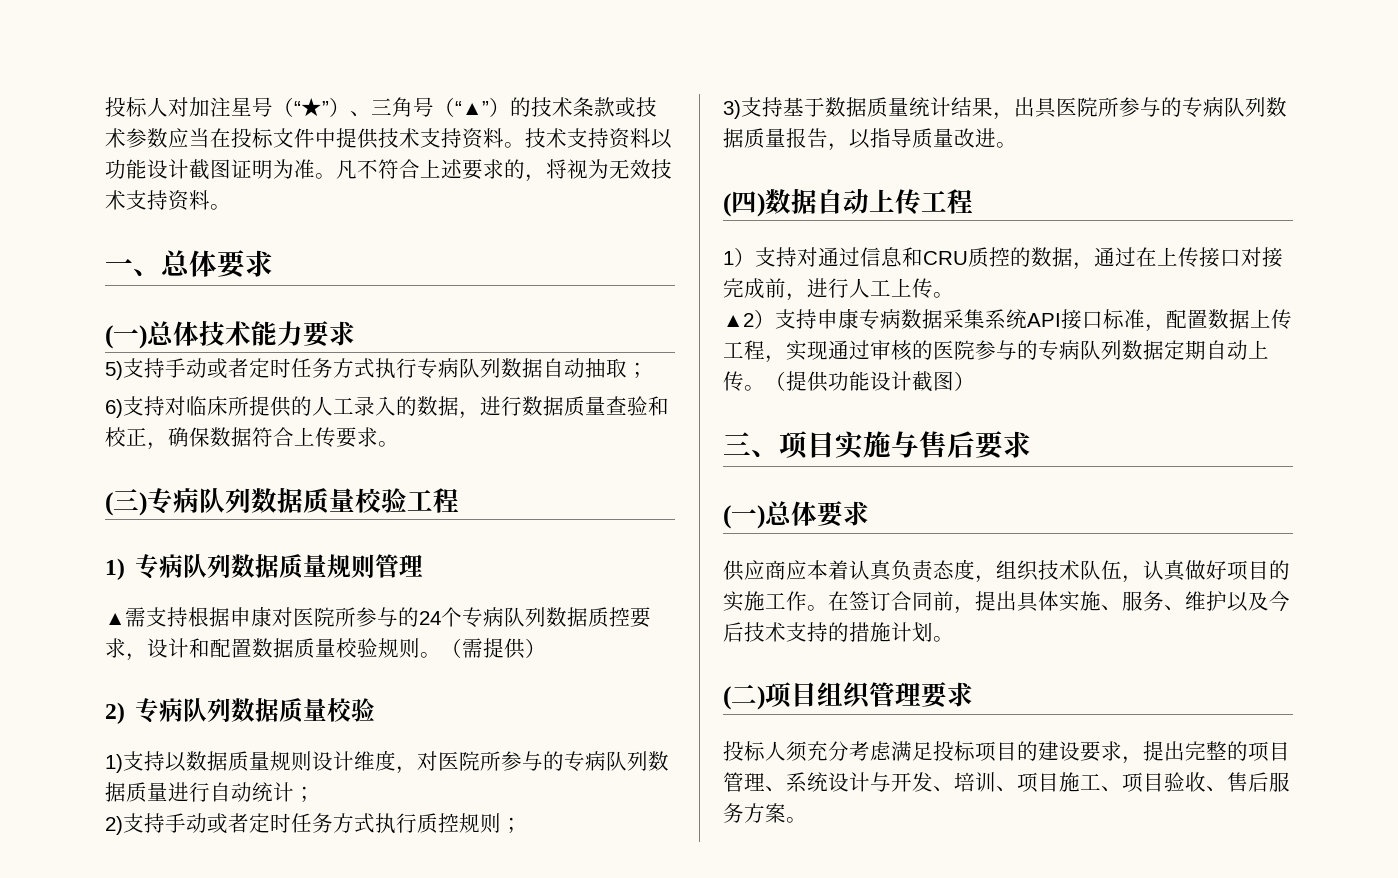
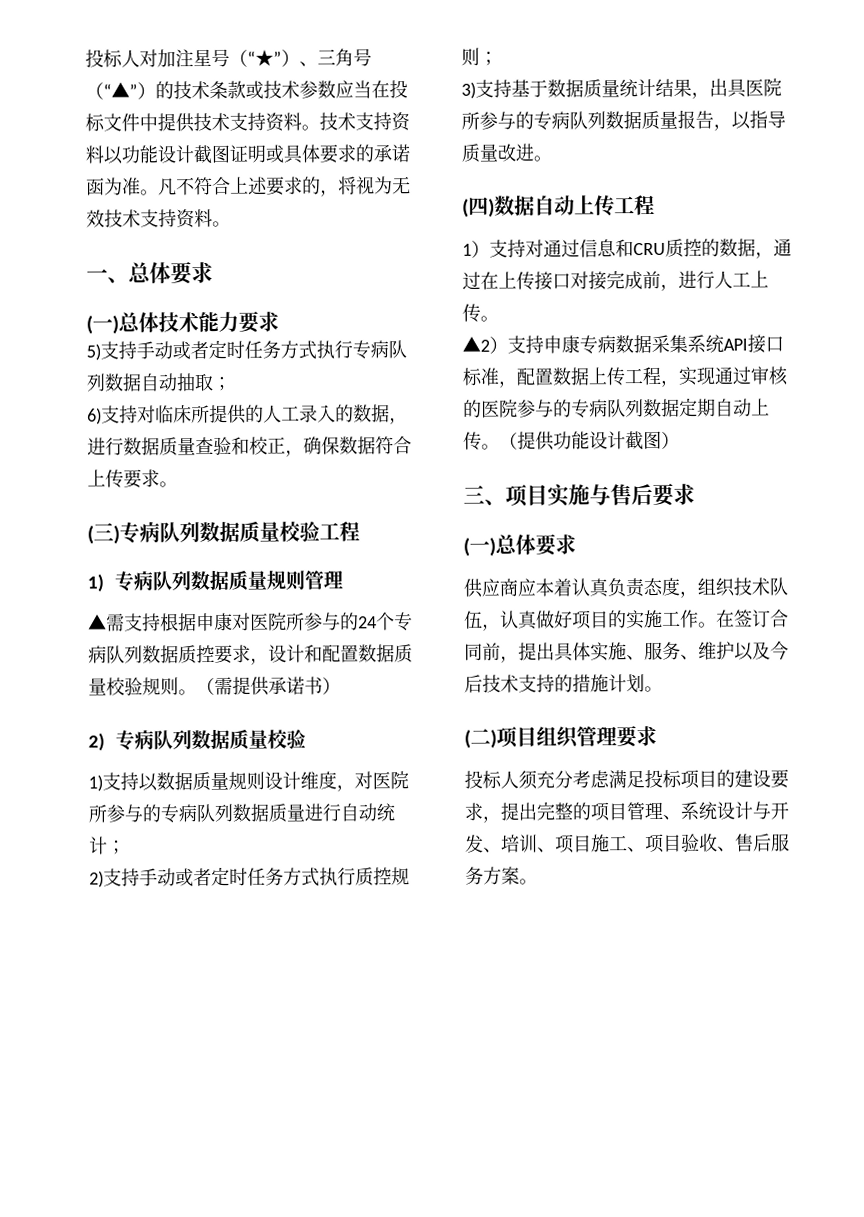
(273, 169) none -> [265,144,410,164] [86,177,105,196] 或具体要求的承诺函
(525, 648) none -> [268,676,323,695] 承诺书

